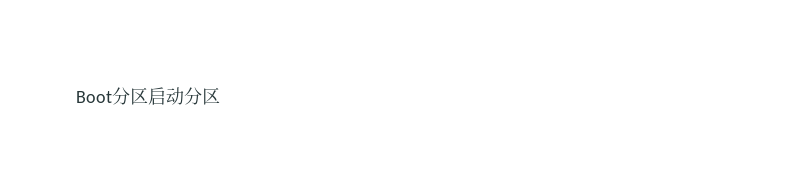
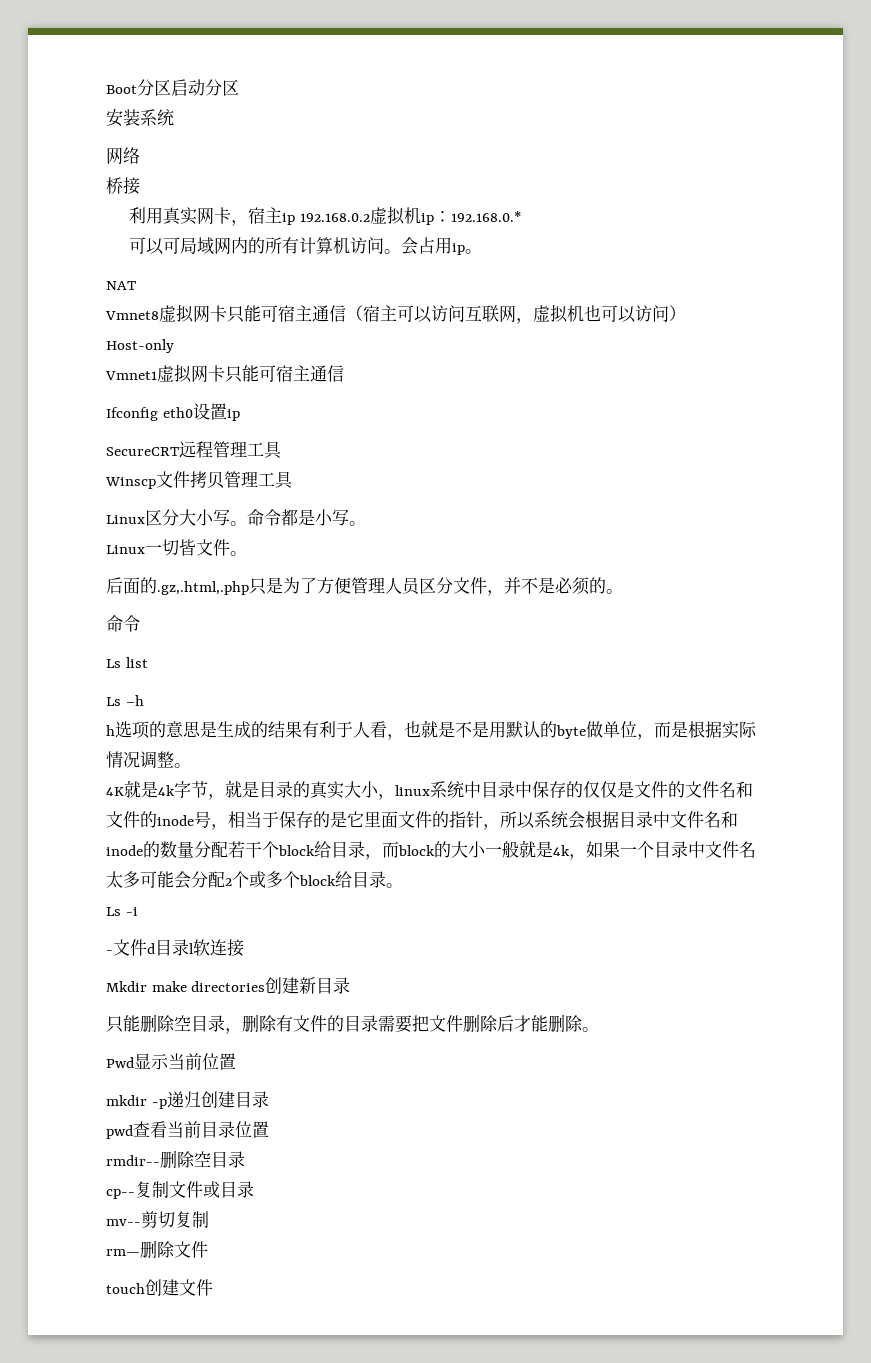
(220, 96) none -> [106,109,174,127] [106,147,140,165] [106,177,140,195] [129,206,521,226] [129,237,483,255] [106,281,136,290] [105,304,686,324] [106,339,174,353] [105,364,344,383] [106,403,240,421] [106,441,282,459] [105,471,293,489] [106,509,366,526] [106,539,247,556] [106,577,623,596] [106,615,140,632] [106,657,148,668] [106,695,144,706] [106,720,757,740] [106,751,191,769] [106,780,753,800] [106,811,738,830] [106,840,756,860] [106,871,403,889] [106,907,138,916] [106,939,244,957] [106,977,351,994] [106,1014,599,1034] [106,1053,236,1070] [106,1091,269,1109] [106,1121,269,1139] [106,1150,245,1168] [106,1181,254,1199] [106,1211,209,1228] [106,1240,208,1258] [106,1279,213,1296] // 安装系统 // 网络 // 桥接 // 利用真实网卡，宿主ip 192.168.0.2虚拟机ip：192.168.0.* // 可以可局域网内的所有计算机访问。会占用ip。 // NAT // Vmnet8虚拟网卡只能可宿主通信（宿主可以访问互联网，虚拟机也可以访问） // Host-only // Vmnet1虚拟网卡只能可宿主通信 // Ifconfig eth0设置ip // SecureCRT远程管理工具 // Winscp文件拷贝管理工具 // Linux区分大小写。命令都是小写。 // Linux一切皆文件。 // 后面的.gz,.html,.php只是为了方便管理人员区分文件，并不是必须的。 // 命令 // Ls list // Ls –h // h选项的意思是生成的结果有利于人看，也就是不是用默认的byte做单位，而是根据实际情况调整。 // 4K就是4k字节，就是目录的真实大小，linux系统中目录中保存的仅仅是文件的文件名和文件的inode号，相当于保存的是它里面文件的指针，所以系统会根据目录中文件名和inode的数量分配若干个block给目录，而block的大小一般就是4k，如果一个目录中文件名太多可能会分配2个或多个block给目录。 // Ls -i // -文件d目录l软连接 // Mkdir make directories创建新目录 // 只能删除空目录，删除有文件的目录需要把文件删除后才能删除。 // Pwd显示当前位置 // mkdir -p递归创建目录 // pwd查看当前目录位置 // rmdir--删除空目录 // cp--复制文件或目录 // mv--剪切复制 // rm—删除文件 // touch创建文件

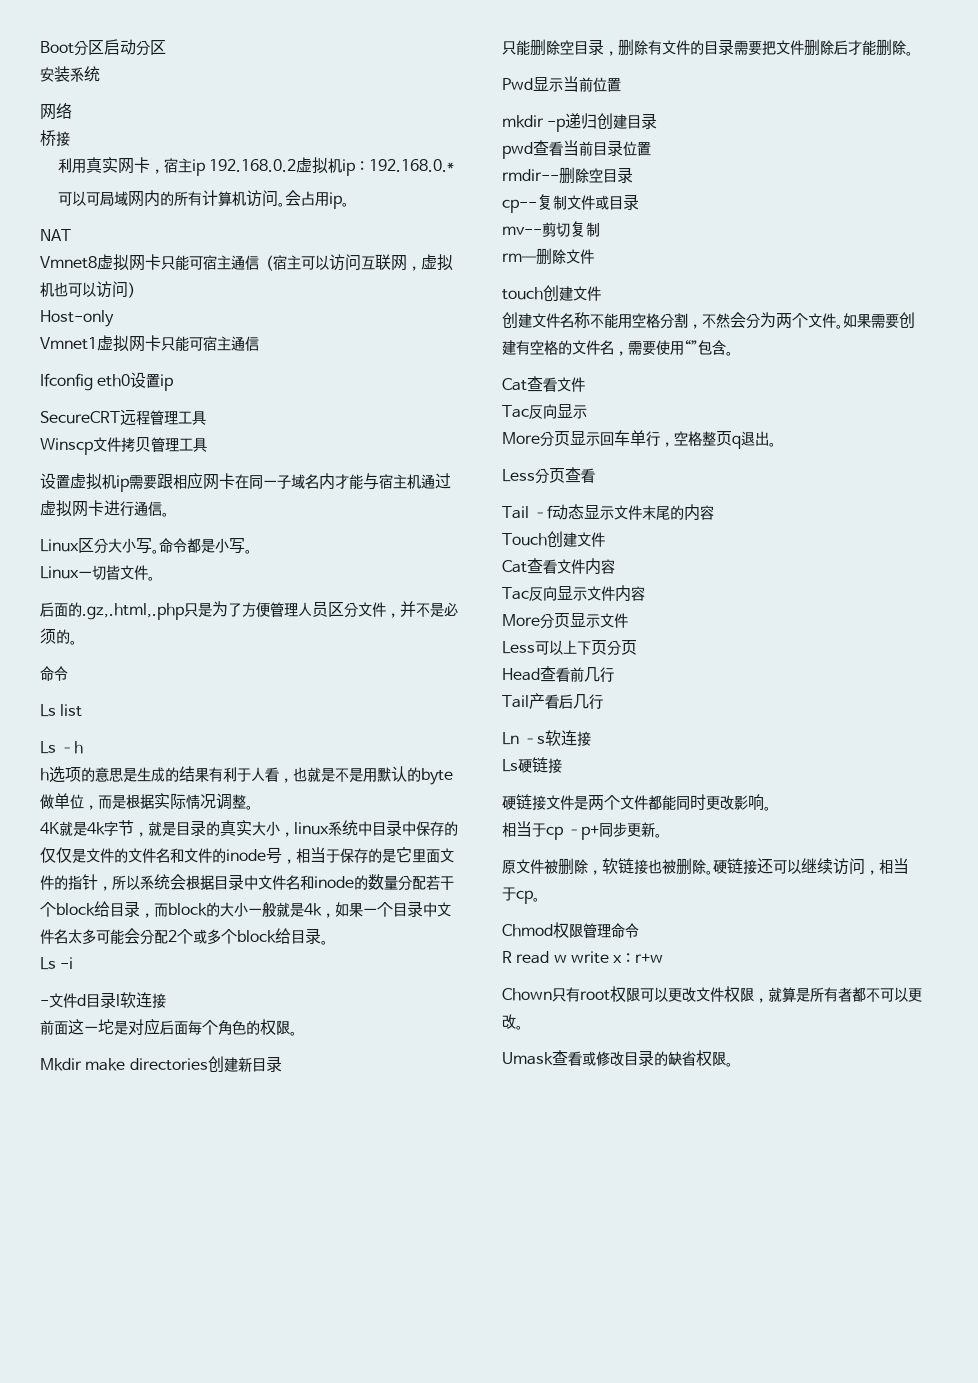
(293, 480) none -> [40,472,451,492] [40,500,169,517] // 设置虚拟机ip需要跟相应网卡在同一子域名内才能与宿主机通过虚拟网卡进行通信。
(244, 948) none -> [40,1018,297,1036] // 前面这一坨是对应后面每个角色的权限。
(213, 1287) none -> [502,312,915,329] [502,340,733,356] [502,376,585,392] [502,404,587,419] [502,430,776,449] [502,467,595,484] [502,504,715,521] [502,531,605,548] [502,558,615,575] [502,585,645,602] [502,613,628,629] [502,640,637,656] [502,666,614,682] [502,693,603,709] [502,730,592,746] [502,757,562,773] [502,794,771,811] [502,821,663,840] [502,858,909,875] [502,887,540,904] [502,922,639,939] [502,951,664,964] [502,986,922,1003] [502,1014,523,1030] [502,1050,733,1067] // 创建文件名称不能用空格分割，不然会分为两个文件。如果需要创建有空格的文件名，需要使用“”包含。 // Cat查看文件 // Tac反向显示 // More分页显示回车单行，空格整页q退出。 // Less分页查看 // Tail –f动态显示文件末尾的内容 // Touch创建文件 // Cat查看文件内容 // Tac反向显示文件内容 // More分页显示文件 // Less可以上下页分页 // Head查看前几行 // Tail产看后几行 // Ln –s软连接 // Ls硬链接 // 硬链接文件是两个文件都能同时更改影响。 // 相当于cp –p+同步更新。 // 原文件被删除，软链接也被删除。硬链接还可以继续访问，相当于cp。 // Chmod权限管理命令 // R read w write x：r+w // Chown只有root权限可以更改文件权限，就算是所有者都不可以更改。 // Umask查看或修改目录的缺省权限。

